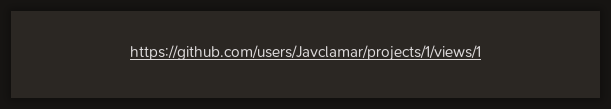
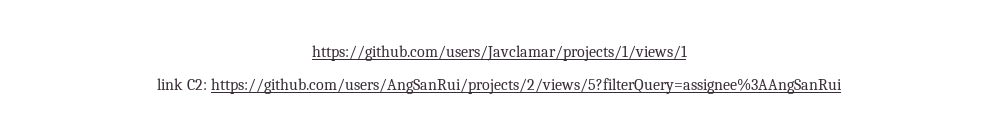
(481, 53) none -> [157,78,842,94] // link C2: https://github.com/users/AngSanRui/projects/2/views/5?filterQuery=assignee%3AAngSanRui

